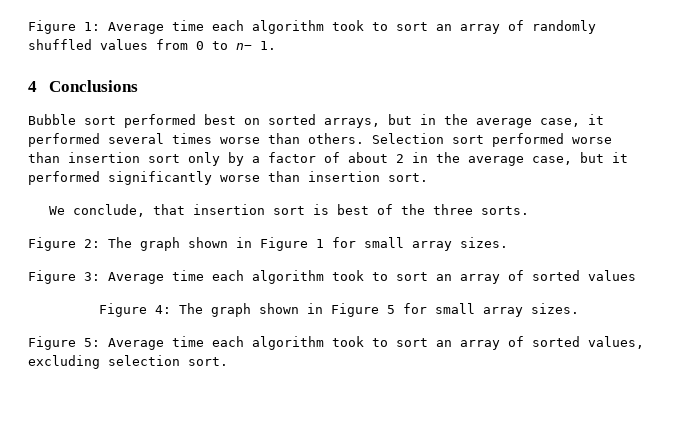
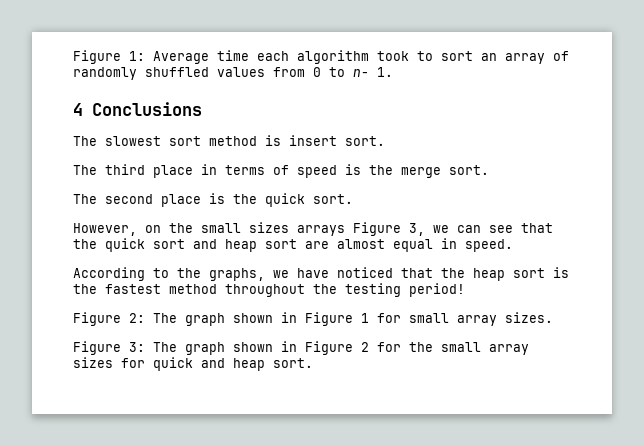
[28,114,604,128] [28,133,612,147] [28,152,628,166] [28,171,428,185] [49,204,530,217] Bubble sort performed best on sorted arrays, but in the average case, it performed several times worse than others. Selection sort performed worse than insertion sort only by a factor of about 2 in the average case, but it performed significantly worse than insertion sort. // We conclude, that insertion sort is best of the three sorts. -> [73,135,385,146] [73,164,489,178] [73,193,353,207] [73,222,553,236] [73,238,513,252] [73,267,569,281] [73,283,465,297] The slowest sort method is insert sort. // The third place in terms of speed is the merge sort. // The second place is the quick sort. // However, on the small sizes arrays Figure 3, we can see that the quick sort and heap sort are almost equal in speed. // According to the graphs, we have noticed that the heap sort is the fastest method throughout the testing period!
[108,270,636,284] [99,303,579,317] [28,336,644,350] [28,355,180,369] Average time each algorithm took to sort an array of sorted values // Figure 4: The graph shown in Figure 5 for small array sizes. // Figure 5: Average time each algorithm took to sort an array of sorted values, excluding selection -> [153,341,529,355] [73,357,265,371] The graph shown in Figure 2 for the small array sizes for quick and heap

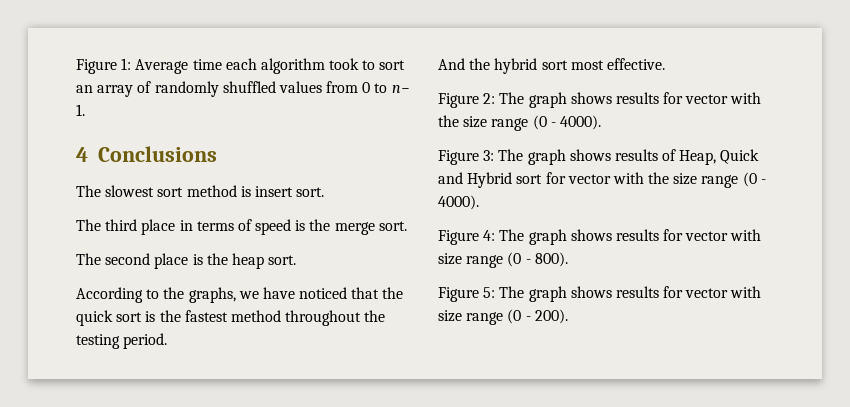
[265,193,353,207] [73,222,553,236] [73,238,513,252] quick sort. // However, on the small sizes arrays Figure 3, we can see that the quick sort and heap sort are almost equal in speed. -> [231,253,297,269] heap sort.
[473,268,505,281] heap -> [76,310,113,326] quick
[409,283,465,297] [73,312,553,326] [73,341,529,355] [73,357,313,371] period! // Figure 2: The graph shown in Figure 1 for small array sizes. // Figure 3: The graph shown in Figure 2 for the small array sizes for quick and heap sort. -> [123,333,168,349] [438,58,665,74] [438,92,762,108] [438,115,601,131] [438,149,760,165] [438,172,766,188] [438,195,479,210] [438,229,762,245] [438,252,568,268] [438,286,762,302] [438,309,568,325] period. // And the hybrid sort most effective. // Figure 2: The graph shows results for vector with the size range (0 - 4000). // Figure 3: The graph shows results of Heap, Quick and Hybrid sort for vector with the size range (0 - 4000). // Figure 4: The graph shows results for vector with size range (0 - 800). // Figure 5: The graph shows results for vector with size range (0 - 200).

